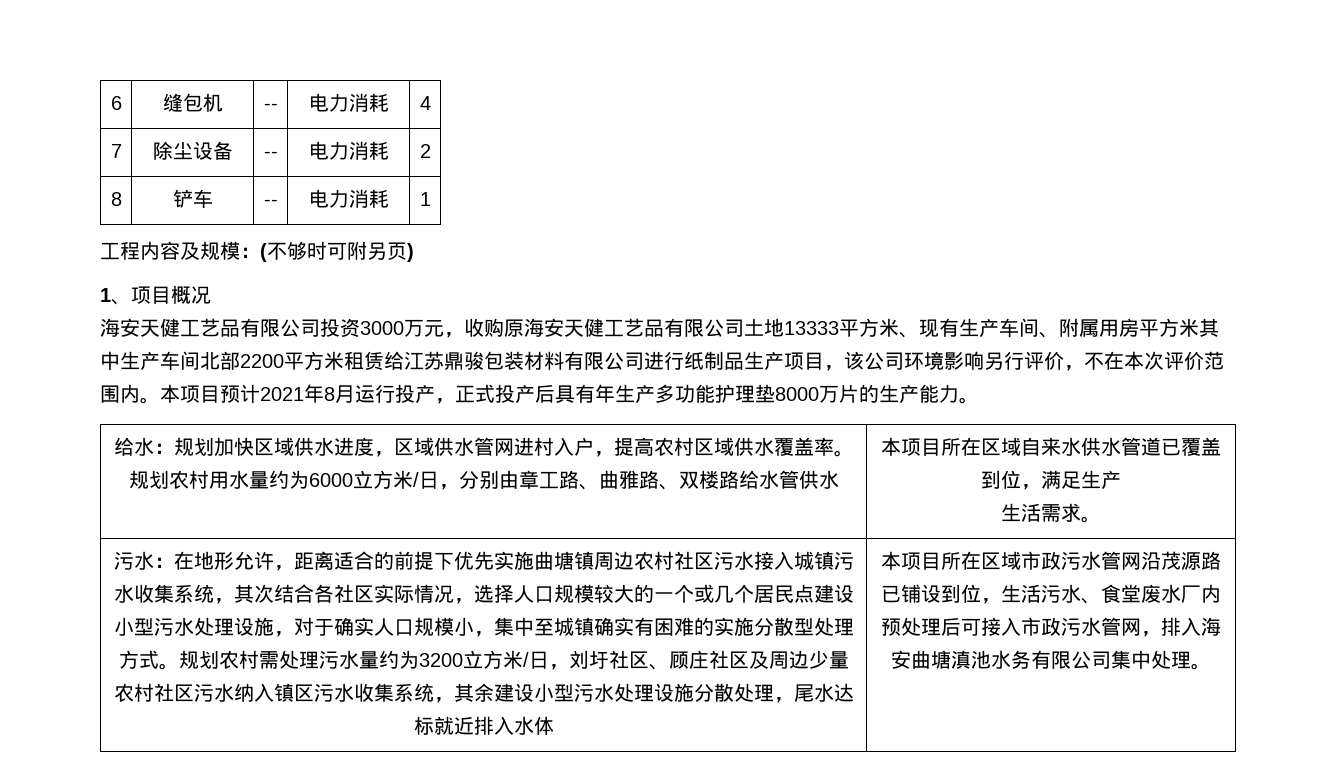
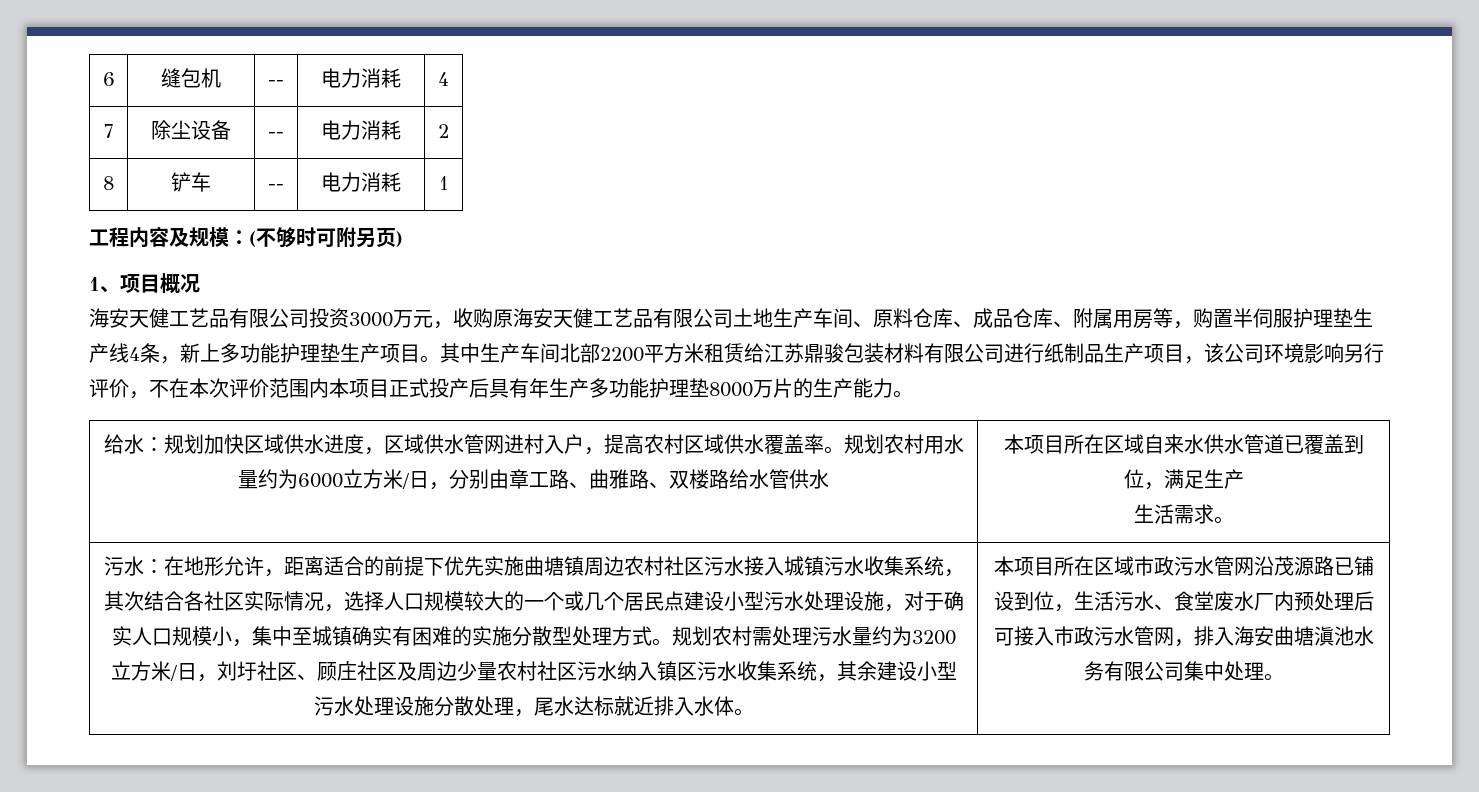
[784,318,1199,338] 13333平方米、现有生产车间、附属用房平方米 -> [773,308,1373,329] [89,343,440,364] 生产车间、原料仓库、成品仓库、附属用房等，购置半伺服护理垫生产线4条，新上多功能护理垫生产项目。
[140,384,455,404] 。本项目预计2021年8月运行投产， -> [329,378,389,398] 本项目
(554, 725) none -> [733,708,754,716] 。

